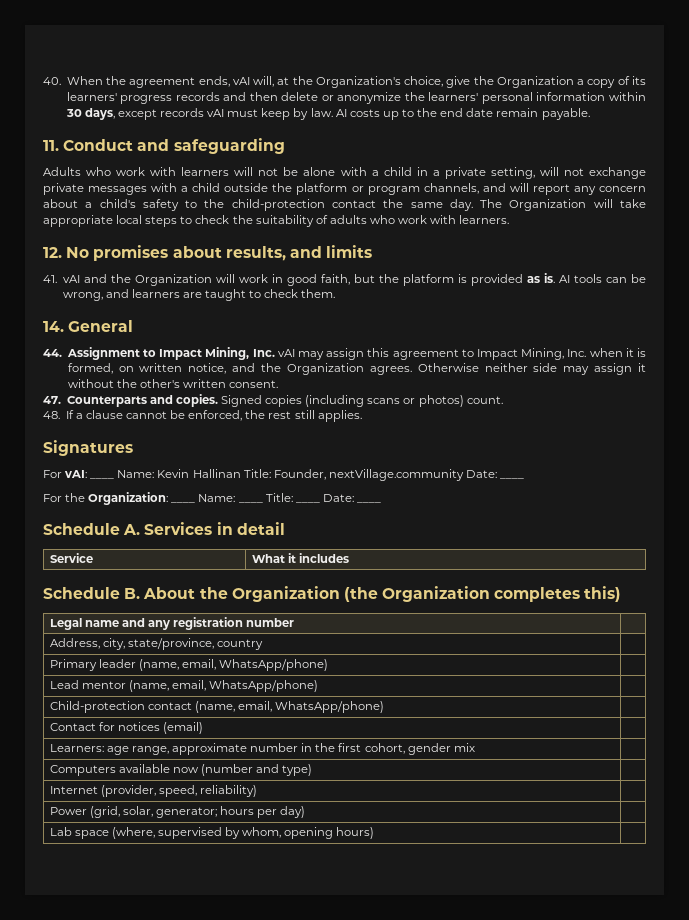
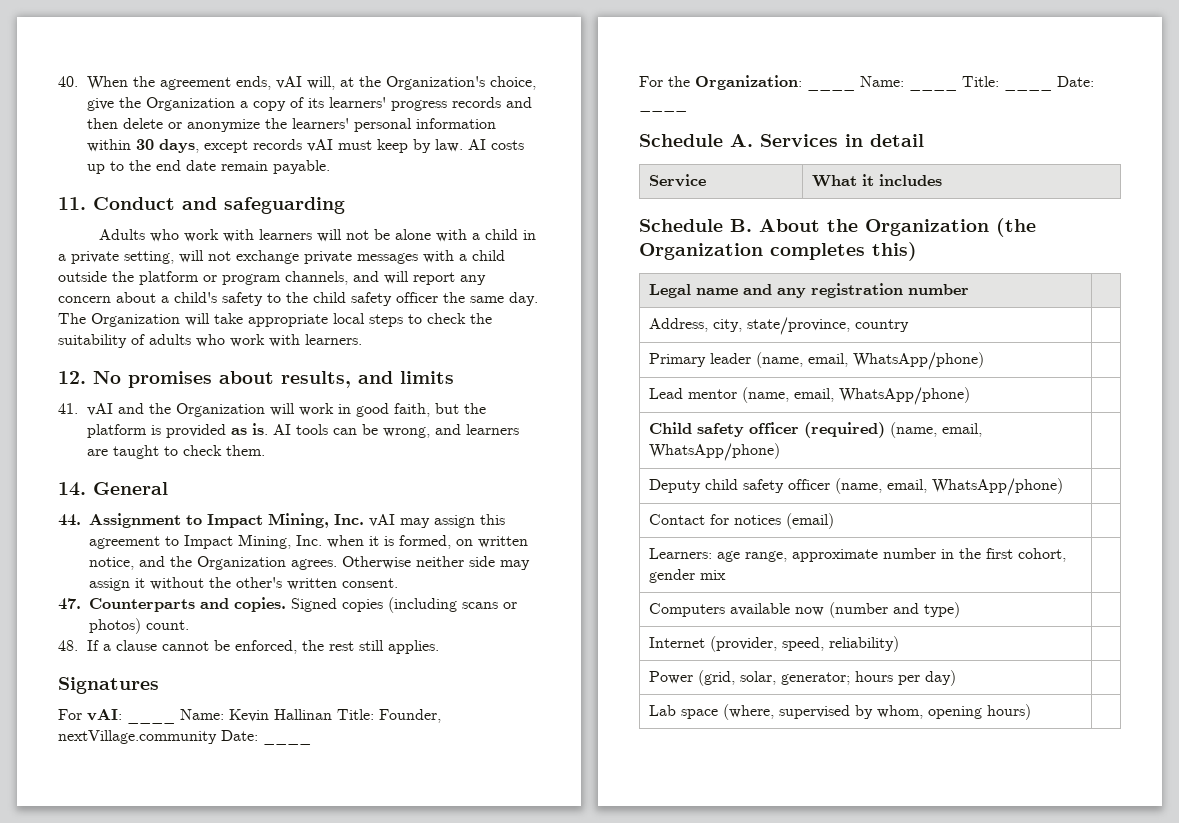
[231,199,376,211] child-protection contact -> [313,292,438,306] child safety officer
[49,701,192,713] Child-protection contact -> [649,422,983,438] [649,443,781,461] [649,479,831,493] Child safety officer (required) (name, email, WhatsApp/phone) | // Deputy child safety officer

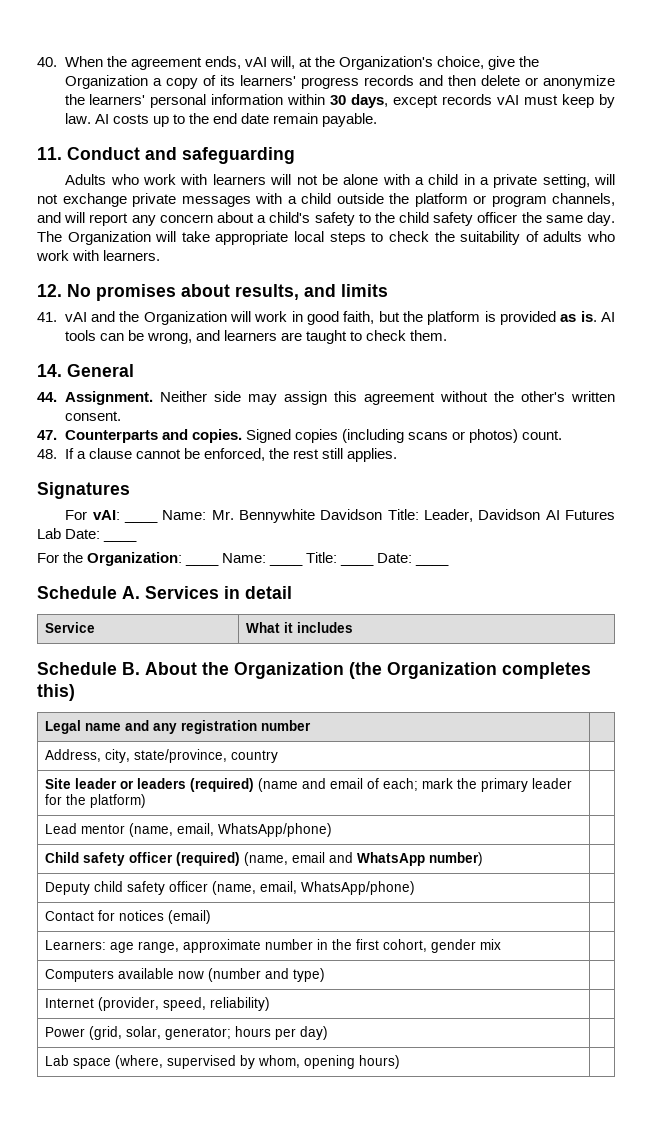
[89,513,505,528] [89,534,528,549] [89,556,530,570] [89,578,145,591] Assignment to Impact Mining, Inc. vAI may assign this agreement to Impact Mining, Inc. when it is formed, on written notice, and the Organization agrees. Otherwise neither side may assign it -> [64,391,435,405] Assignment. Neither side may assign this agreement
[229,709,441,723] [58,730,217,744] Kevin Hallinan Title: Founder, nextVillage.community -> [211,509,615,523] [37,528,61,539] Mr. Bennywhite Davidson Title: Leader, Davidson AI Futures Lab
[649,352,985,370] Primary leader (name, email, WhatsApp/phone) -> [45,778,573,792] [45,794,147,808] Site leader or leaders (required) (name and email of each; mark the primary leader for the platform)
[942,423,983,437] [649,443,781,461] email, WhatsApp/phone) -> [292,852,484,866] email and WhatsApp number)

